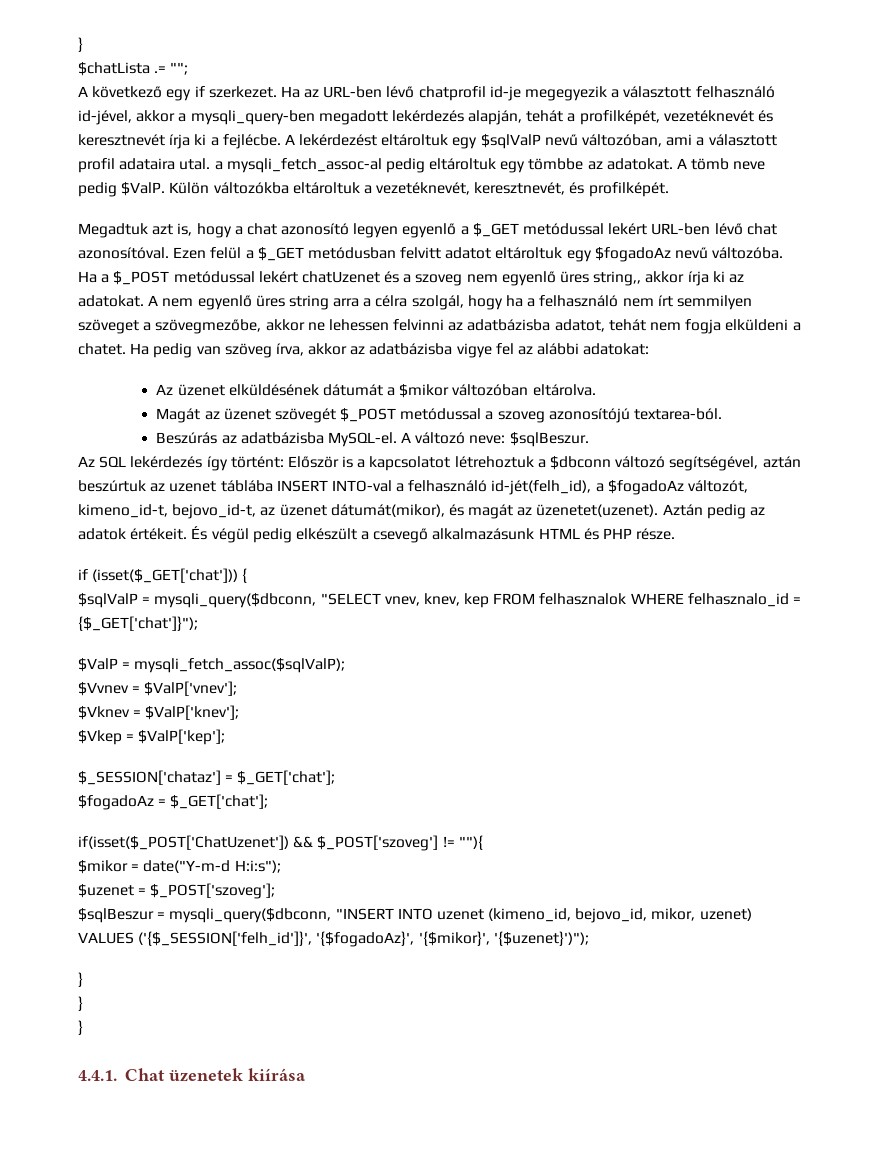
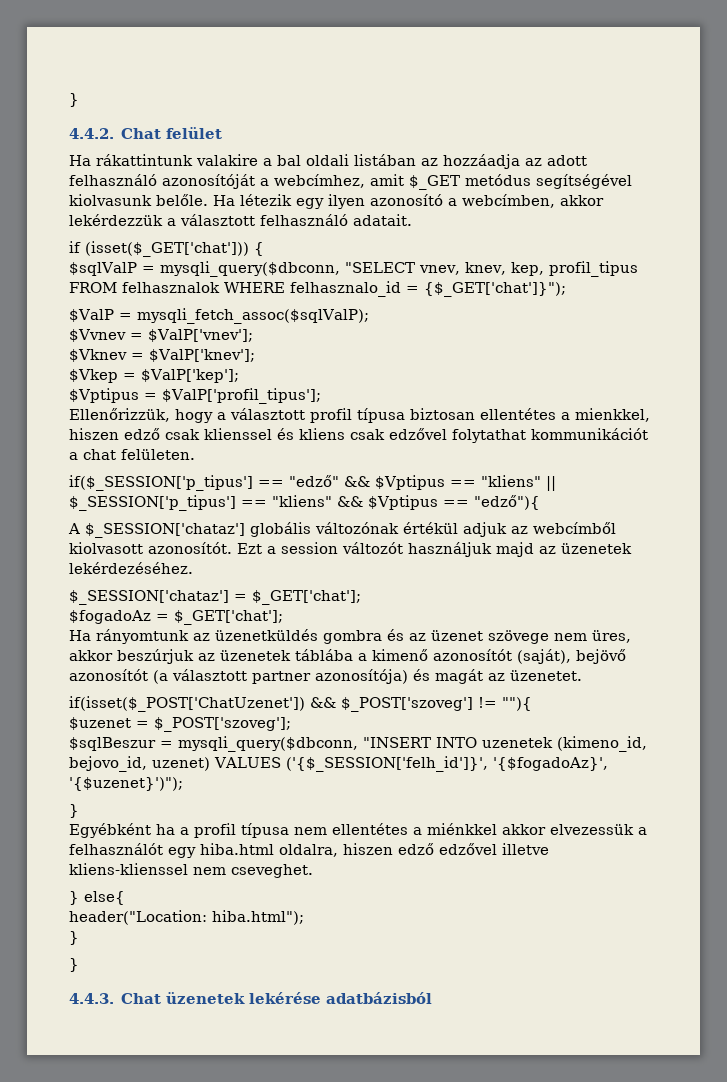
[78,37,83,52] [78,62,189,76] [78,86,775,101] [78,110,774,125] [78,134,777,149] [78,158,766,173] [78,182,669,197] [78,223,777,238] [78,247,784,262] [78,271,744,286] [78,295,752,310] [78,319,801,334] [78,343,650,358] [156,384,596,398] [156,408,723,423] [156,432,589,447] [78,456,801,471] [78,480,749,495] [78,504,766,519] [78,526,676,543] } // $chatLista .= ""; // A következő egy if szerkezet. Ha az URL-ben lévő chatprofil id-je megegyezik a választott felhasználó id-jével, akkor a mysqli_query-ben megadott lekérdezés alapján, tehát a profilképét, vezetéknevét és keresztnevét írja ki a fejlécbe. A lekérdezést eltároltuk egy $sqlValP nevű változóban, ami a választott profil adataira utal. a mysqli_fetch_assoc-al pedig eltároltuk egy tömbbe az adatokat. A tömb neve pedig $ValP. Külön változókba eltároltuk a vezetéknevét, keresztnevét, és profilképét. // Megadtuk azt is, hogy a chat azonosító legyen egyenlő a $_GET metódussal lekért URL-ben lévő chat azonosítóval. Ezen felül a $_GET metódusban felvitt adatot eltároltuk egy $fogadoAz nevű változóba. Ha a $_POST metódussal lekért chatUzenet és a szoveg nem egyenlő üres string,, akkor írja ki az adatokat. A nem egyenlő üres string arra a célra szolgál, hogy ha a felhasználó nem írt semmilyen szöveget a szövegmezőbe, akkor ne lehessen felvinni az adatbázisba adatot, tehát nem fogja elküldeni a chatet. Ha pedig van szöveg írva, akkor az adatbázisba vigye fel az alábbi adatokat: // Az üzenet elküldésének dátumát a $mikor változóban eltárolva. // Magát az üzenet szövegét $_POST metódussal a szoveg azonosítójú textarea-ból. // Beszúrás az adatbázisba MySQL-el. A változó neve: $sqlBeszur. // Az SQL lekérdezés így történt: Először is a kapcsolatot létrehoztuk a $dbconn változó segítségével, aztán beszúrtuk az uzenet táblába INSERT INTO-val a felhasználó id-jét(felh_id), a $fogadoAz változót, kimeno_id-t, bejovo_id-t, az üzenet dátumát(mikor), és magát az üzenetet(uzenet). Aztán pedig az adatok értékeit. És végül pedig elkészült a csevegő alkalmazásunk HTML és PHP része. -> [69,93,79,107] [69,127,223,139] [69,154,587,169] [69,174,632,190] [69,194,604,209] [69,214,412,226] } // 4.4.2. Chat felület // Ha rákattintunk valakire a bal oldali listában az hozzáadja az adott felhasználó azonosítóját a webcímhez, amit $_GET metódus segítségével kiolvasunk belőle. Ha létezik egy ilyen azonosító a webcímben, akkor lekérdezzük a választott felhasználó adatait.
[464,593,490,608] kep -> [510,261,638,277] kep, profil_tipus
(226, 737) none -> [69,388,321,404] [69,408,650,423] [69,428,648,443] [69,449,195,460] [69,475,556,491] [69,495,540,511] [68,522,616,538] [69,542,632,557] [69,562,193,574] // $Vptipus = $ValP['profil_tipus']; // Ellenőrizzük, hogy a választott profil típusa biztosan ellentétes a mienkkel, hiszen edző csak klienssel és kliens csak edzővel folytathat kommunikációt a chat felületen. // if($_SESSION['p_tipus'] == "edző" && $Vptipus == "kliens" || $_SESSION['p_tipus'] == "kliens" && $Vptipus == "edző"){ // A $_SESSION['chataz'] globális változónak értékül adjuk az webcímből kiolvasott azonosítót. Ezt a session változót használjuk majd az üzenetek lekérdezéséhez.
(269, 801) none -> [69,629,631,644] [69,649,626,664] [69,669,582,684] // Ha rányomtunk az üzenetküldés gombra és az üzenet szövege nem üres, akkor beszúrjuk az üzenetek táblába a kimenő azonosítót (saját), bejövő azonosítót (a választott partner azonosítója) és magát az üzenetet.
[78,860,281,874] // $mikor = date("Y-m-d H:i:s"); -> (532, 704) none
[436,909,484,920] uzenet -> [482,737,553,748] uzenetek
[651,908,696,921] mikor, -> (147, 764) none
[418,931,490,946] '{$mikor}', -> (608, 764) none
[78,996,83,1011] [78,1020,83,1035] [78,1070,117,1081] // } // } // 4.4.1. -> [69,823,647,838] [69,843,549,858] [69,863,313,878] [69,891,125,905] [69,910,304,925] [69,931,79,945] [69,958,79,972] [69,993,114,1004] // Egyébként ha a profil típusa nem ellentétes a miénkkel akkor elvezessük a felhasználót egy hiba.html oldalra, hiszen edző edzővel illetve kliens-klienssel nem cseveghet. // } else{ // header("Location: hiba.html"); // } // } // 4.4.3.
[247,1068,306,1081] kiírása -> [249,992,433,1004] lekérése adatbázisból

